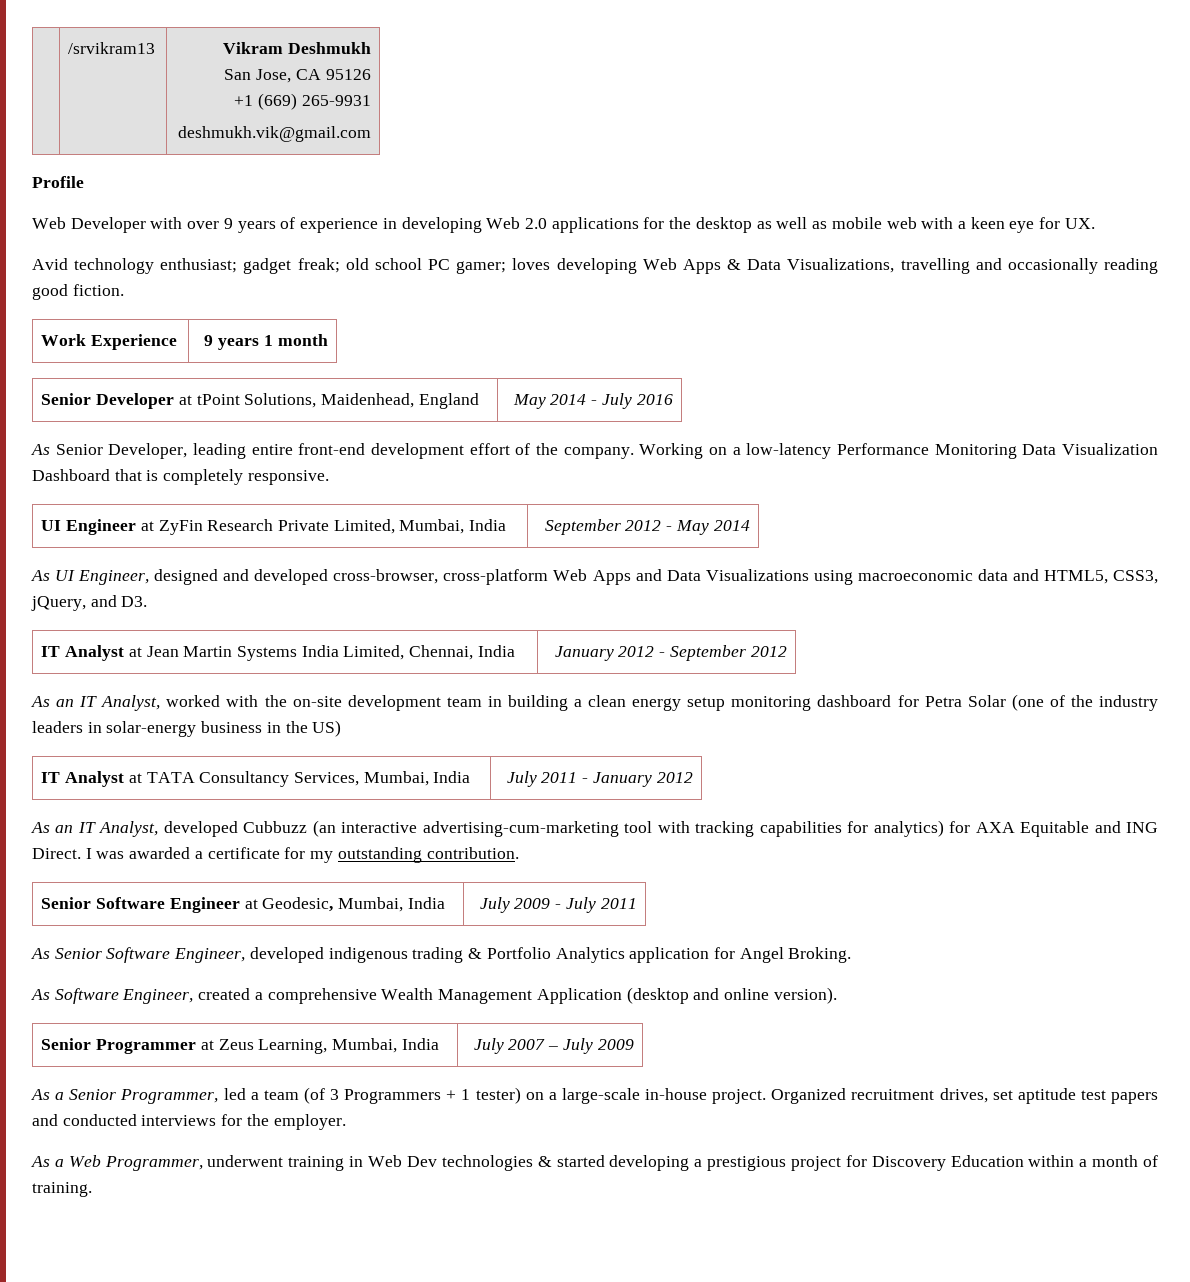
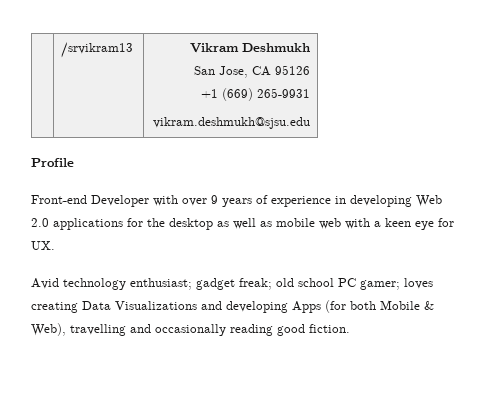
[177,126,371,142] deshmukh.vik@gmail.com -> [152,117,310,129] vikram.deshmukh@sjsu.edu
[32,217,66,229] Web -> [31,195,87,204] Front-end
[556,258,895,274] developing Web Apps & Data Visualizations, -> [31,300,434,313] [31,323,66,336] creating Data Visualizations and developing Apps (for both Mobile & Web),
[41,334,178,350] [204,334,328,350] [41,393,479,409] [512,393,673,409] [31,443,1158,459] [32,469,329,485] [41,519,507,535] [544,519,750,535] [31,569,1158,585] [31,595,148,611] [41,645,515,661] [554,645,787,661] [31,694,1159,711] [32,720,342,737] [41,771,471,787] [506,771,693,787] [31,820,1158,837] [32,847,519,863] [41,897,445,913] [479,897,637,913] [31,947,852,963] [31,987,837,1004] [41,1038,439,1054] [473,1038,634,1054] [31,1087,1158,1104] [32,1114,346,1130] [31,1155,1158,1171] [32,1182,92,1197] // Work Experience | 9 years 1 month // Senior Developer at tPoint Solutions, Maidenhead, England | May 2014 - July 2016 // As Senior Developer, leading entire front-end development effort of the company. Working on a low-latency Performance Monitoring Data Visualization Dashboard that is completely responsive. // UI Engineer at ZyFin Research Private Limited, Mumbai, India | September 2012 - May 2014 // As UI Engineer, designed and developed cross-browser, cross-platform Web Apps and Data Visualizations using macroeconomic data and HTML5, CSS3, jQuery, and D3. // IT Analyst at Jean Martin Systems India Limited, Chennai, India | January 2012 - September 2012 // As an IT Analyst, worked with the on-site development team in building a clean energy setup monitoring dashboard for Petra Solar (one of the industry leaders in solar-energy business in the US) // IT Analyst at TATA Consultancy Services, Mumbai, India | July 2011 - January 2012 // As an IT Analyst, developed Cubbuzz (an interactive advertising-cum-marketing tool with tracking capabilities for analytics) for AXA Equitable and ING Direct. I was awarded a certificate for my outstanding contribution. // Senior Software Engineer at Geodesic, Mumbai, India | July 2009 - July 2011 // As Senior Software Engineer, developed indigenous trading & Portfolio Analytics application for Angel Broking. // As Software Engineer, created a comprehensive Wealth Management Application (desktop and online version). // Senior Programmer at Zeus Learning, Mumbai, India | July 2007 – July 2009 // As a Senior Programmer, led a team (of 3 Programmers + 1 tester) on a large-scale in-house project. Organized recruitment drives, set aptitude test papers and conducted interviews for the employer. // As a Web Programmer, underwent training in Web Dev technologies & started developing a prestigious project for Discovery Education within a month of training. -> (350, 328) none

